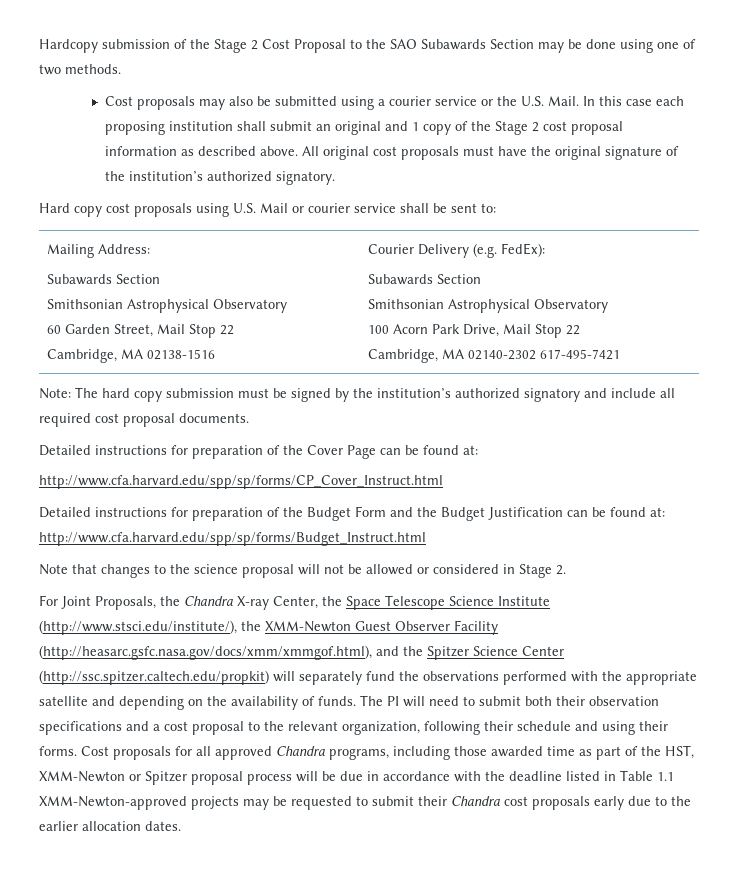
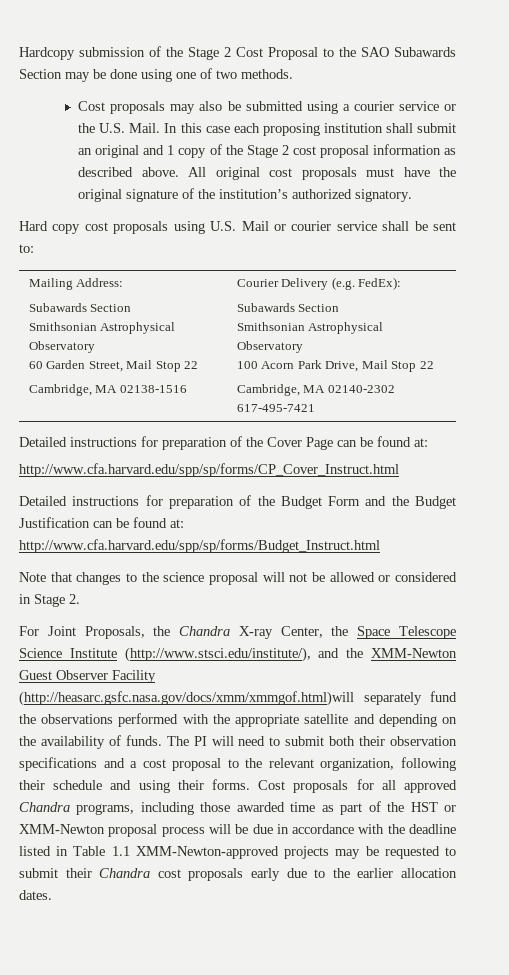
[39,387,675,402] [39,413,249,427] // Note: The hard copy submission must be signed by the institution’s authorized signatory and include all required cost proposal documents. -> (315, 408) none
(237, 627) none -> [318,648,340,658] and
[39,645,564,660] [39,670,295,685] (http://heasarc.gsfc.nasa.gov/docs/xmm/xmmgof.html), and the Spitzer Science Center (http://ssc.spitzer.caltech.edu/propkit) will -> [19,691,354,706] (http://heasarc.gsfc.nasa.gov/docs/xmm/xmmgof.html)will
[665,745,694,759] [39,771,187,785] HST, XMM-Newton or Spitzer -> [410,802,456,812] [19,824,105,834] HST or XMM-Newton

